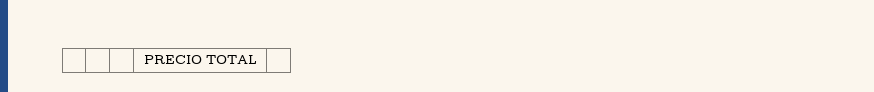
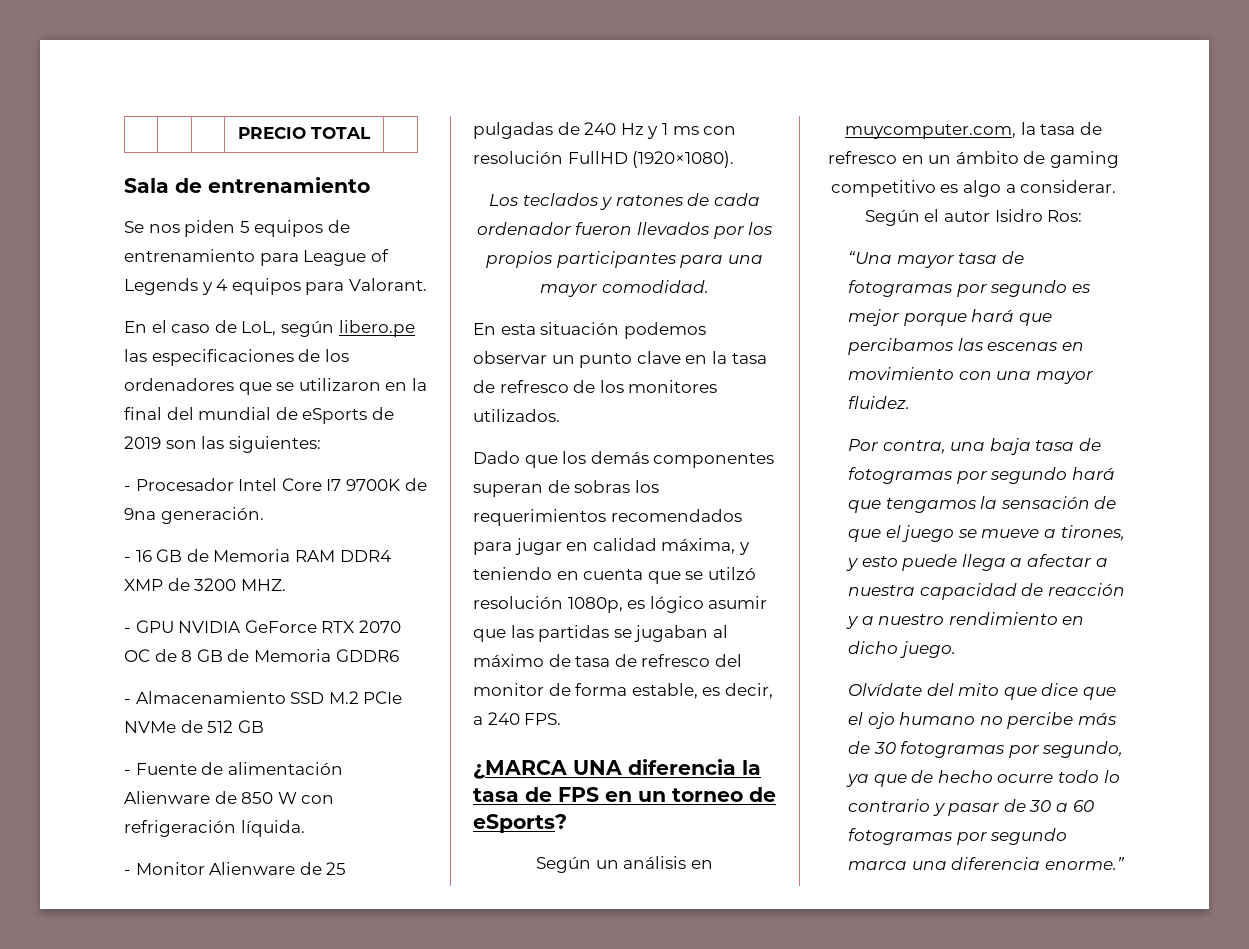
(257, 59) none -> [124,177,370,193] [124,220,350,237] [124,249,389,266] [124,278,427,295] [124,320,415,337] [124,349,349,366] [124,378,427,395] [124,407,394,424] [124,436,321,453] [124,478,427,491] [124,507,264,524] [124,549,391,562] [124,578,286,591] [124,620,401,633] [124,649,399,662] [124,691,403,704] [124,720,264,733] [124,762,343,775] [124,791,335,804] [124,820,305,837] [124,862,347,875] [473,122,737,139] [473,151,735,168] [489,193,760,210] [476,222,773,239] [486,251,763,268] [540,280,709,297] [473,322,706,339] [473,351,767,368] [473,380,718,393] [473,409,560,422] [473,451,775,468] [473,480,659,497] [473,509,742,526] [473,538,750,555] [473,567,756,584] [473,596,768,613] [473,625,728,642] [473,654,742,667] [473,683,773,699] [473,712,562,725] [473,759,761,779] [473,787,776,802] [473,814,567,833] [536,856,713,873] [845,122,1102,139] [828,151,1119,168] [830,180,1117,197] [864,209,1083,226] [848,251,1024,268] [848,280,1090,297] [848,309,1052,326] [848,338,1084,355] [848,367,1094,384] [848,396,911,409] [848,438,1102,455] [848,467,1115,484] [848,496,1117,513] [848,525,1125,542] [846,554,1108,571] [848,583,1125,600] [846,612,1085,629] [848,641,956,658] [848,683,1117,700] [848,712,1117,729] [848,741,1124,758] [846,770,1120,787] [848,799,1094,816] [848,828,1068,845] [848,857,1125,870] // Sala de entrenamiento // Se nos piden 5 equipos de entrenamiento para League of Legends y 4 equipos para Valorant. // En el caso de LoL, según libero.pe las especificaciones de los ordenadores que se utilizaron en la final del mundial de eSports de 2019 son las siguientes: // - Procesador Intel Core I7 9700K de 9na generación. // - 16 GB de Memoria RAM DDR4 XMP de 3200 MHZ. // - GPU NVIDIA GeForce RTX 2070 OC de 8 GB de Memoria GDDR6 // - Almacenamiento SSD M.2 PCIe NVMe de 512 GB // - Fuente de alimentación Alienware de 850 W con refrigeración líquida. // - Monitor Alienware de 25 pulgadas de 240 Hz y 1 ms con resolución FullHD (1920×1080). // Los teclados y ratones de cada ordenador fueron llevados por los propios participantes para una mayor comodidad. // En esta situación podemos observar un punto clave en la tasa de refresco de los monitores utilizados. // Dado que los demás componentes superan de sobras los requerimientos recomendados para jugar en calidad máxima, y teniendo en cuenta que se utilzó resolución 1080p, es lógico asumir que las partidas se jugaban al máximo de tasa de refresco del monitor de forma estable, es decir, a 240 FPS. // ¿MARCA UNA diferencia la tasa de FPS en un torneo de eSports? // Según un análisis en muycomputer.com, la tasa de refresco en un ámbito de gaming competitivo es algo a considerar. Según el autor Isidro Ros: // “Una mayor tasa de fotogramas por segundo es mejor porque hará que percibamos las escenas en movimiento con una mayor fluidez. // Por contra, una baja tasa de fotogramas por segundo hará que tengamos la sensación de que el juego se mueve a tirones, y esto puede llega a afectar a nuestra capacidad de reacción y a nuestro rendimiento en dicho juego. // Olvídate del mito que dice que el ojo humano no percibe más de 30 fotogramas por segundo, ya que de hecho ocurre todo lo contrario y pasar de 30 a 60 fotogramas por segundo marca una diferencia enorme.”

